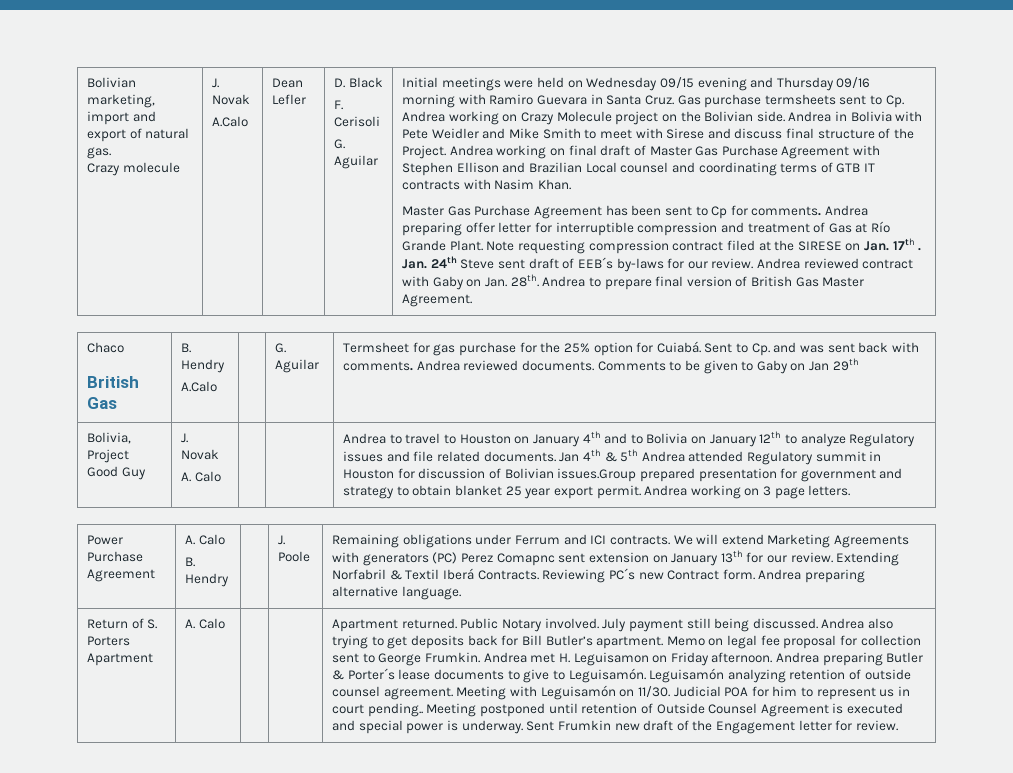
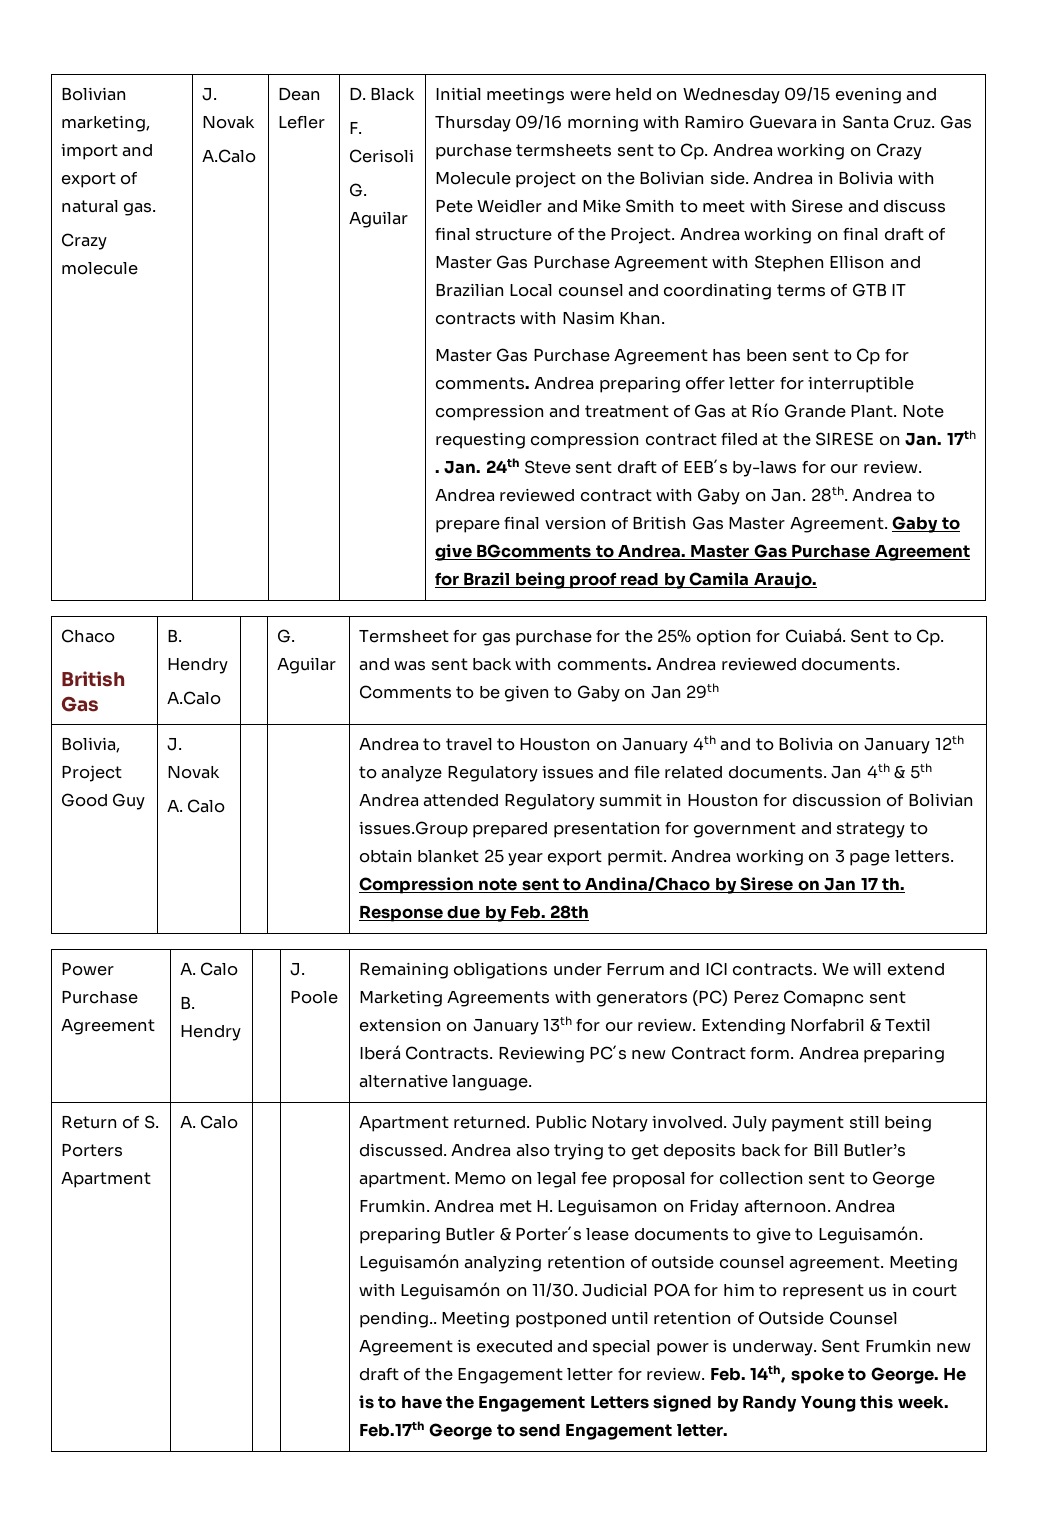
(473, 300) none -> [892,516,960,533] [434,544,970,561] [434,572,817,589] Gaby to give BGcomments to Andrea. Master Gas Purchase Agreement for Brazil being proof read by Camila Araujo.
(851, 490) none -> [358,877,906,894] [358,905,590,922] Compression note sent to Andina/Chaco by Sirese on Jan 17 th. Response due by Feb. 28th
(899, 725) none -> [709,1365,967,1384] [358,1395,949,1412] [358,1421,728,1440] Feb. 14th, spoke to George. He is to have the Engagement Letters signed by Randy Young this week. Feb.17th George to send Engagement letter.

